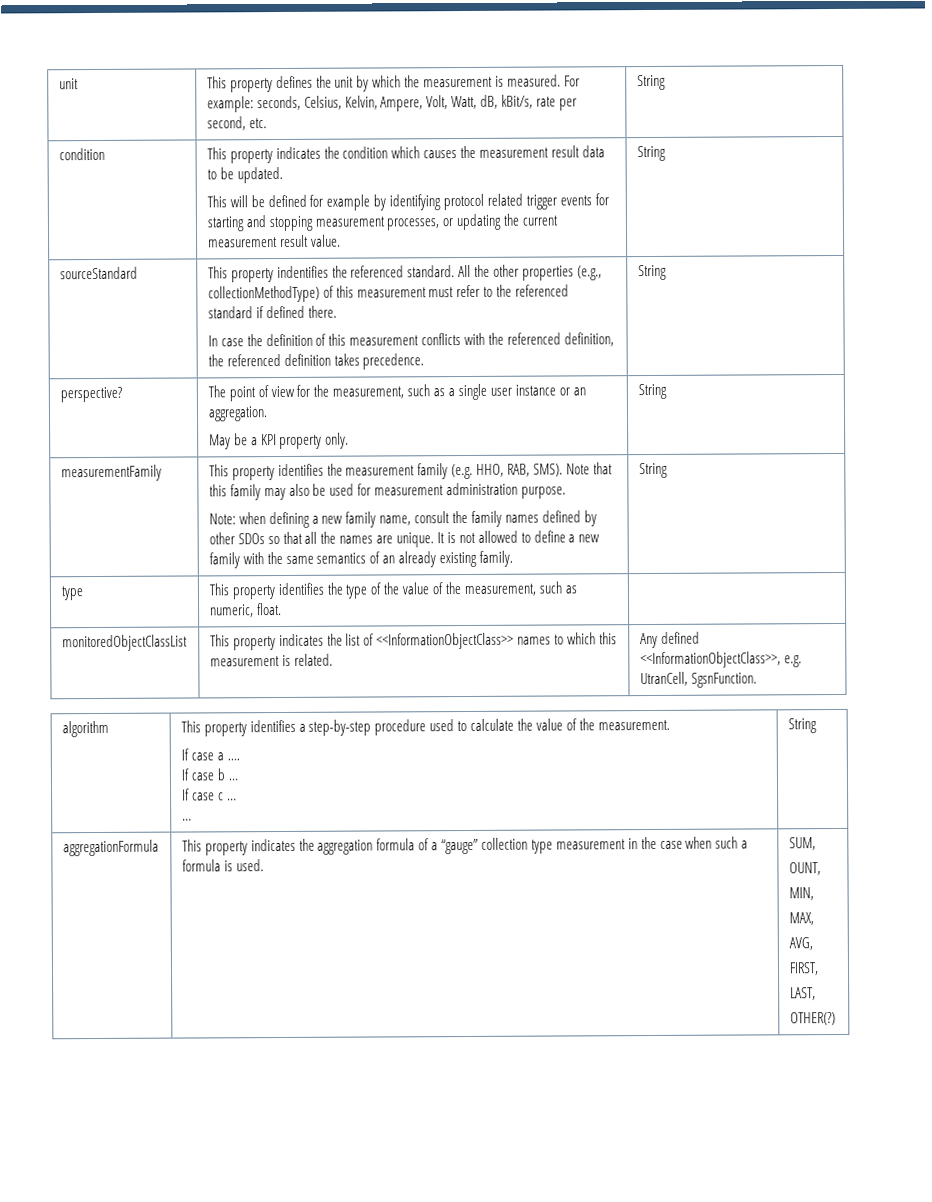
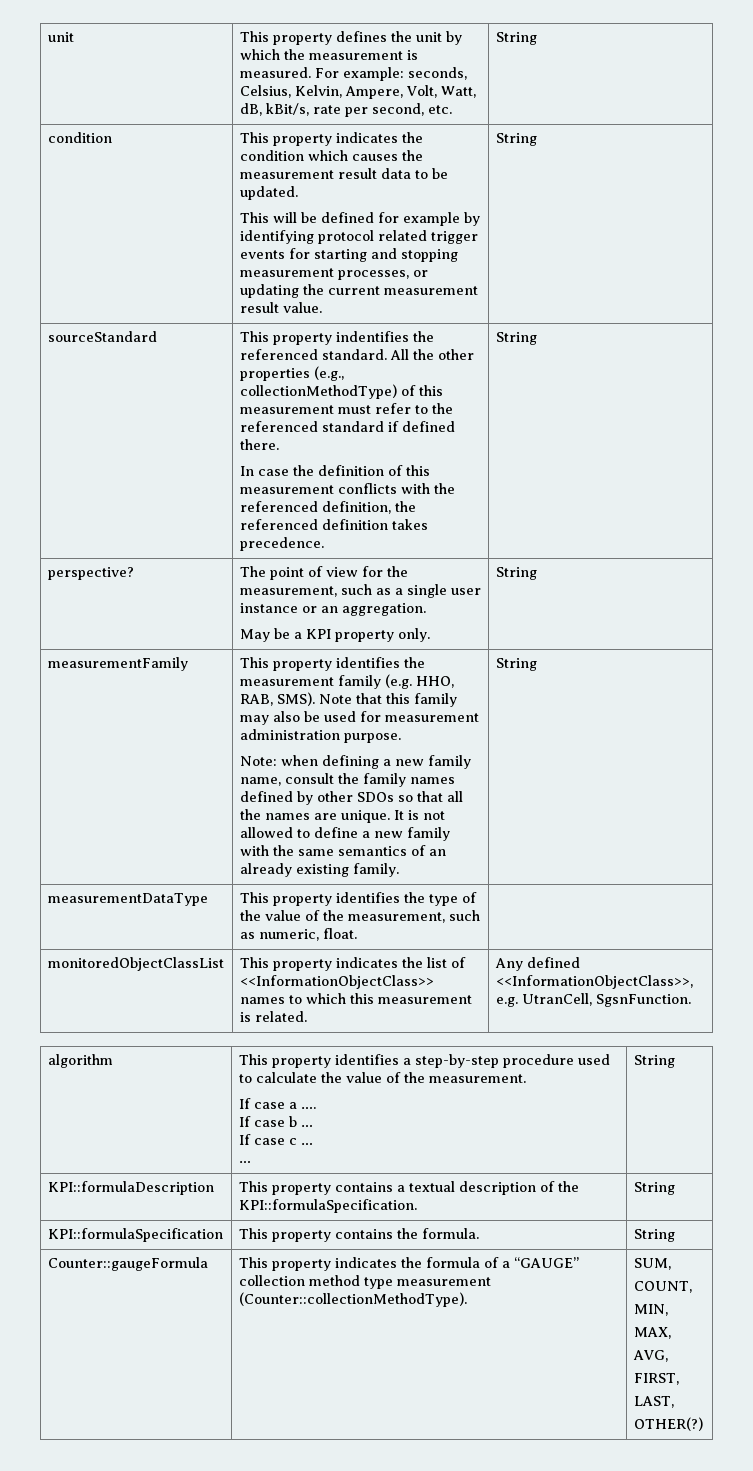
[60,586,83,601] type -> [47,893,208,906] measurementDataType
[62,839,159,857] [181,838,374,856] aggregationFormula | This property indicates the aggregation -> [47,1181,214,1195] [238,1181,579,1195] [238,1199,417,1213] [633,1182,675,1195] [47,1228,223,1242] [238,1228,479,1242] [633,1229,675,1242] [47,1257,208,1271] [238,1257,422,1271] KPI::formulaDescription | This property contains a textual description of the KPI::formulaSpecification. | String // KPI::formulaSpecification | This property contains the formula. | String // Counter::gaugeFormula | This property indicates the
[441,836,749,855] [181,859,264,872] “gauge” collection type measurement in the case when such a formula is used. -> [513,1257,579,1268] [238,1275,491,1289] [238,1292,467,1307] “GAUGE” collection method type measurement (Counter::collectionMethodType).
[788,862,821,876] OUNT, -> [633,1281,692,1293] COUNT,

